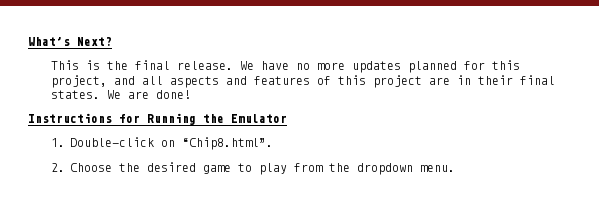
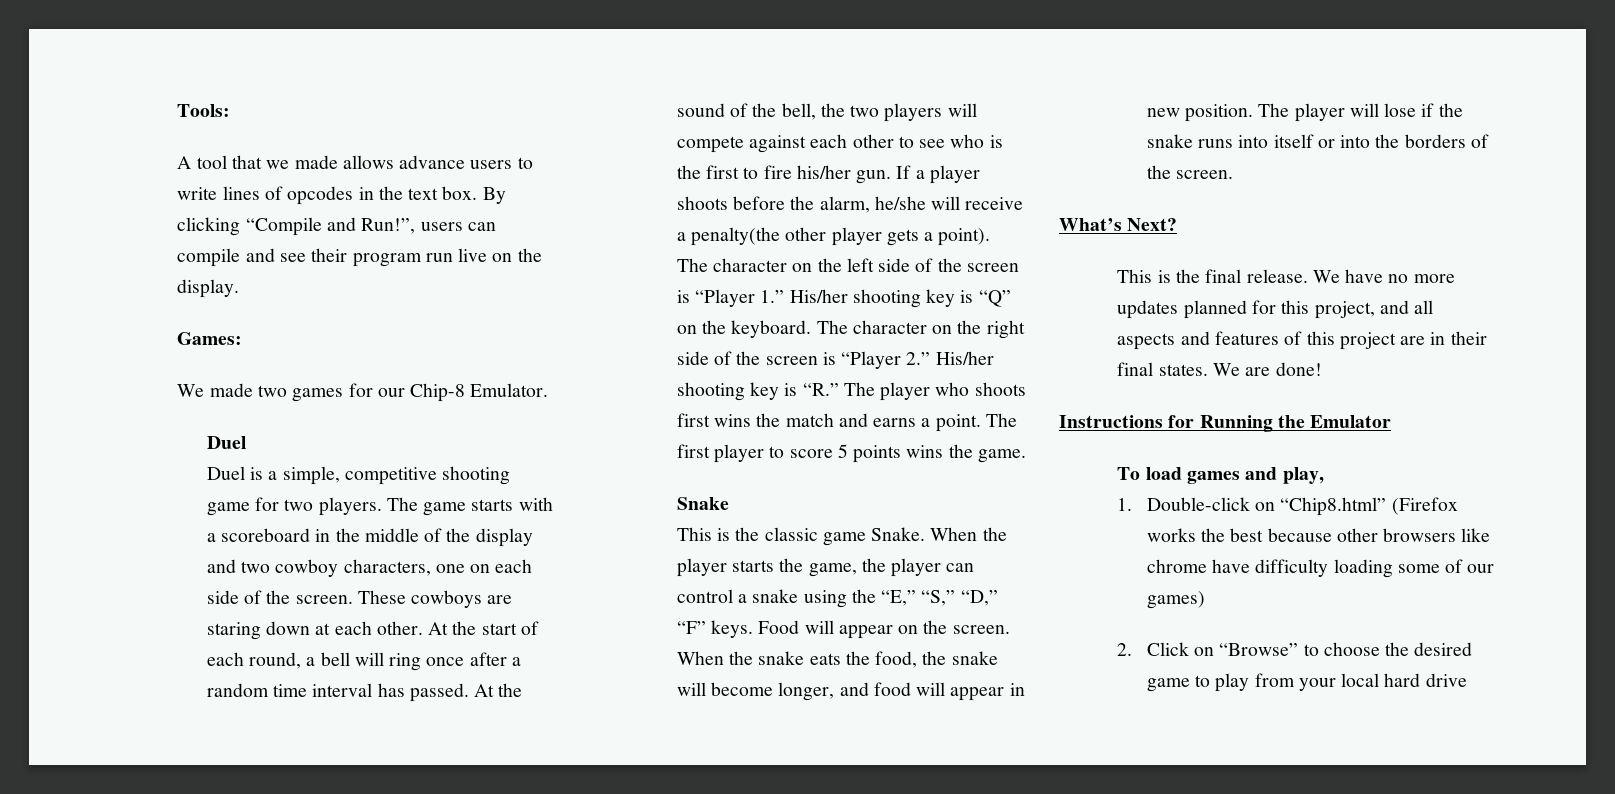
(28, 41) none -> [177,104,231,117] [177,155,533,169] [177,186,506,205] [177,217,496,236] [177,248,542,267] [177,279,240,298] [177,332,243,345] [177,383,549,402] [206,436,246,449] [206,466,511,485] [206,497,553,516] [206,528,533,547] [206,559,533,577] [206,590,513,608] [206,621,539,640] [206,652,521,671] [206,683,523,702] [676,103,977,122] [676,134,1003,153] [676,165,980,184] [676,196,1024,213] [676,227,991,246] [676,258,1019,272] [676,289,1011,308] [676,320,1025,339] [676,351,994,369] [676,382,1026,401] [676,413,1017,432] [676,444,1026,463] [676,497,729,510] [676,527,1007,546] [676,558,975,577] [676,589,998,608] [676,620,1010,639] [676,651,998,668] [676,682,1025,701] [1146,103,1463,122] [1146,134,1489,148] [1146,165,1233,179] Tools: // A tool that we made allows advance users to write lines of opcodes in the text box. By clicking “Compile and Run!”, users can compile and see their program run live on the display. // Games: // We made two games for our Chip-8 Emulator. // Duel // Duel is a simple, competitive shooting game for two players. The game starts with a scoreboard in the middle of the display and two cowboy characters, one on each side of the screen. These cowboys are staring down at each other. At the start of each round, a bell will ring once after a random time interval has passed. At the sound of the bell, the two players will compete against each other to see who is the first to fire his/her gun. If a player shoots before the alarm, he/she will receive a penalty(the other player gets a point). The character on the left side of the screen is “Player 1.” His/her shooting key is “Q” on the keyboard. The character on the right side of the screen is “Player 2.” His/her shooting key is “R.” The player who shoots first wins the match and earns a point. The first player to score 5 points wins the game. // Snake // This is the classic game Snake. When the player starts the game, the player can control a snake using the “E,” “S,” “D,” “F” keys. Food will appear on the screen. When the snake eats the food, the snake will become longer, and food will appear in new position. The player will lose if the snake runs into itself or into the borders of the screen. //
[50,137,273,150] [50,163,112,172] 1. Double-click on “Chip8.html”. // 2. Choose -> [1117,467,1324,484] [1117,497,1458,516] [1146,528,1491,542] [1146,559,1495,578] [1146,591,1205,609] [1117,642,1380,656] To load games and play, // 1. Double-click on “Chip8.html” (Firefox works the best because other browsers like chrome have difficulty loading some of our games) // 2. Click on “Browse” to choose
[328,163,455,175] the dropdown menu. -> [1298,673,1467,691] your local hard drive

